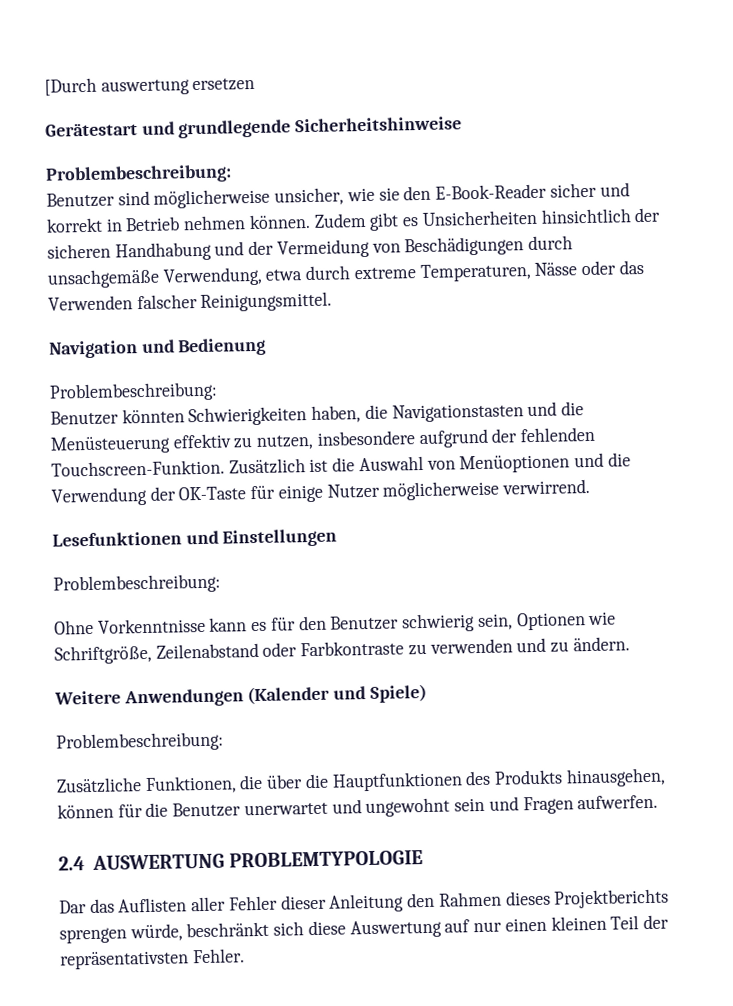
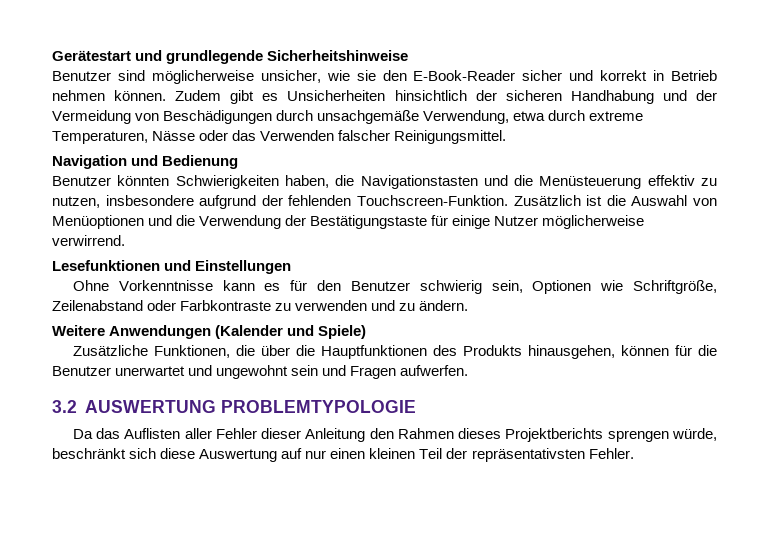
[44,77,256,96] [Durch auswertung ersetzen // -> (52, 55) none
[45,164,232,185] // Problembeschreibung: -> (409, 55) none
[49,381,218,403] // Problembeschreibung: -> (239, 162) none
[178,486,247,501] OK-Taste -> [310,215,428,229] Bestätigungstaste
[53,573,221,595] // Problembeschreibung: -> (292, 267) none
[56,731,224,753] // Problembeschreibung: -> (367, 332) none
[58,856,85,871] 2.4 -> [52,400,77,413] 3.2
[59,900,87,914] Dar -> [72,429,93,439] Da

